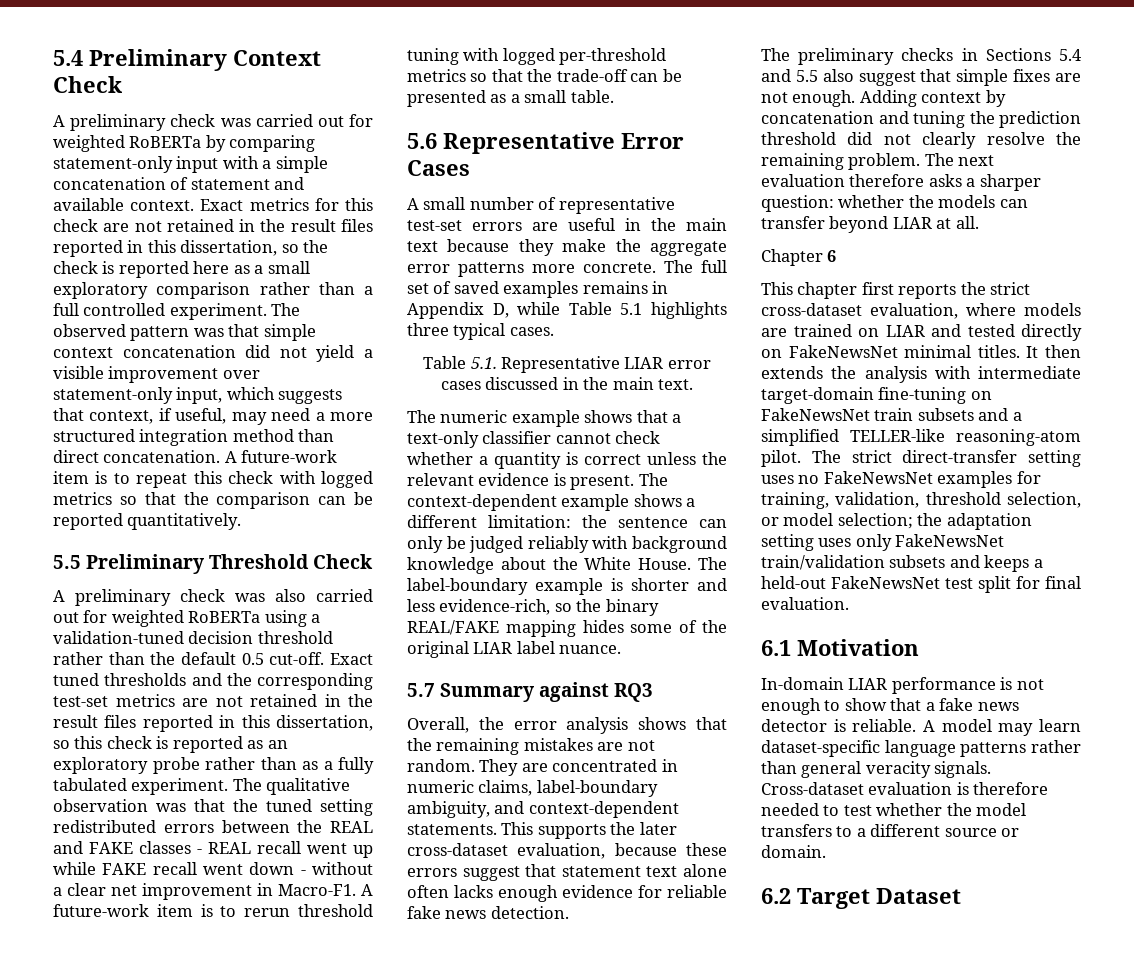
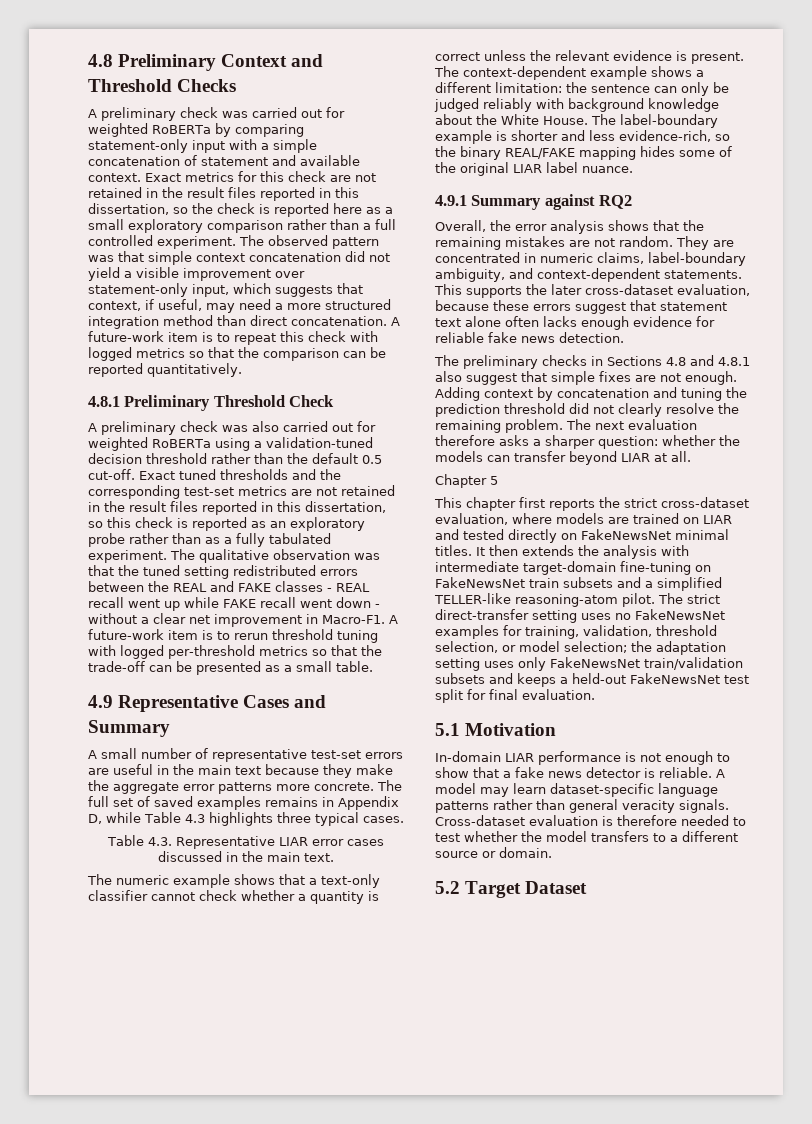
[53,50,83,66] 5.4 -> [88,54,113,67] 4.8
[53,76,122,93] Check -> [291,54,324,67] [88,79,237,92] and Threshold Checks
[53,555,81,569] 5.5 -> [88,396,120,407] 4.8.1
[407,132,684,154] 5.6 Representative Error -> [88,695,239,712] 4.9 Representative
(470, 168) none -> [294,695,327,708] [88,720,170,737] and Summary
[620,303,643,315] 5.1 -> [184,814,205,823] 4.3
[470,357,497,369] 5.1. -> [147,837,172,846] 4.3.
[407,683,435,697] 5.7 -> [435,195,467,206] 4.9.1
[614,683,654,702] RQ3 -> [599,195,633,209] RQ2
[1059,49,1081,61] [761,69,818,82] 5.4 and 5.5 -> [666,355,750,366] 4.8 and 4.8.1
[827,250,837,262] 6 -> [490,476,498,485] 5
[761,640,791,656] 6.1 -> [435,723,460,736] 5.1
[761,888,791,904] 6.2 -> [435,881,460,894] 5.2

